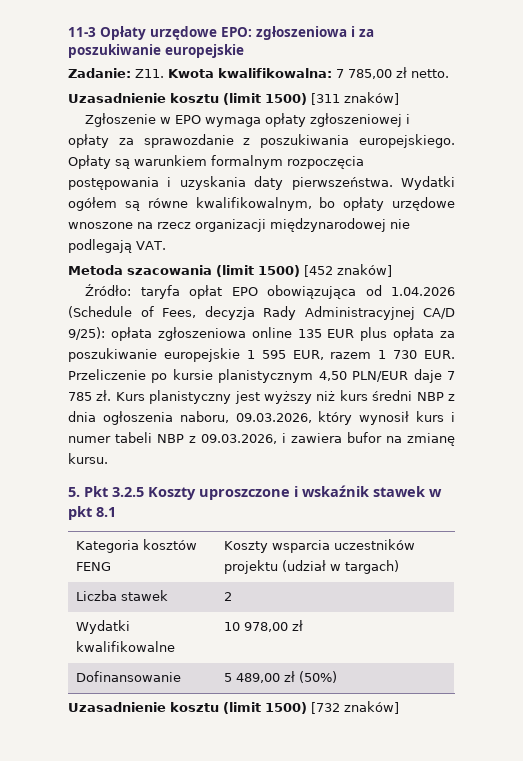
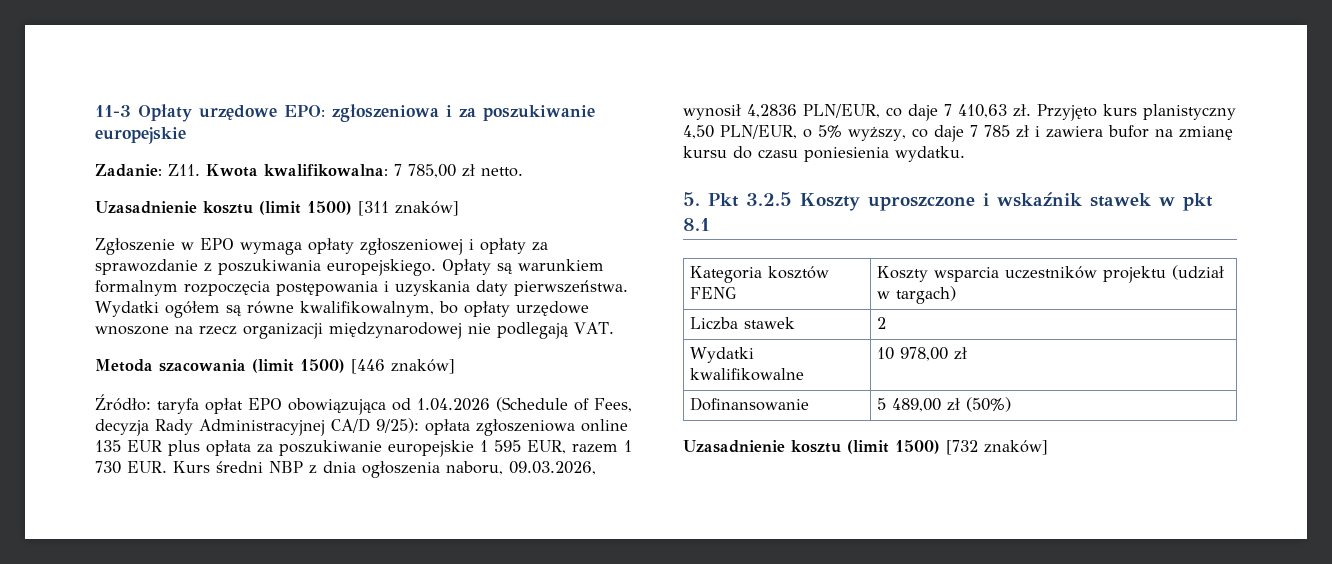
[304,265,333,277] [452 -> [351,359,385,374] [446
[68,369,455,383] [68,390,368,404] Przeliczenie po kursie planistycznym 4,50 PLN/EUR daje 7 785 zł. Kurs planistyczny jest wyższy niż kurs -> [173,461,210,473] Kurs
[318,411,455,425] [68,432,277,444] który wynosił kurs i numer tabeli NBP z 09.03.2026, -> [683,104,1236,121] [683,125,1030,142] wynosił 4,2836 PLN/EUR, co daje 7 410,63 zł. Przyjęto kurs planistyczny 4,50 PLN/EUR, o 5% wyższy, co daje 7 785 zł
[68,453,108,464] kursu. -> [683,146,965,162] kursu do czasu poniesienia wydatku.

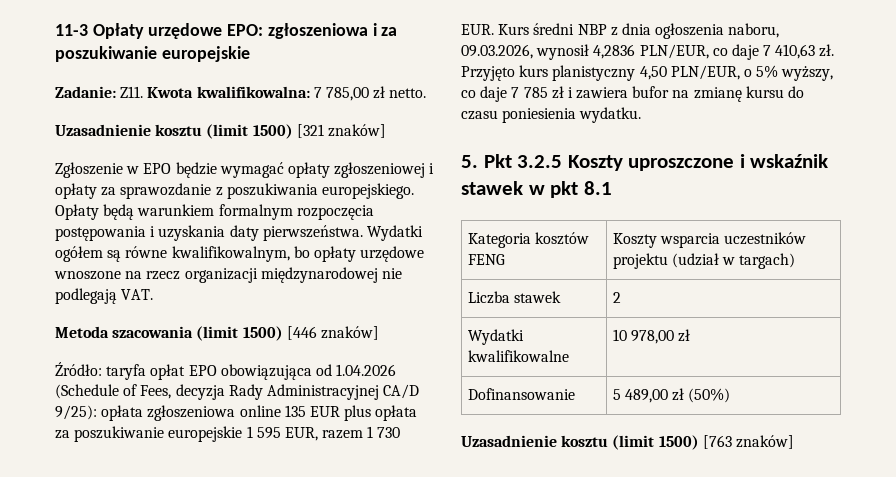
[358,201,389,216] [311 -> [296,124,324,138] [321
[240,242,302,255] wymaga -> [175,162,284,178] będzie wymagać
[497,263,513,274] są -> [103,204,135,220] będą
[946,440,978,455] [732 -> [702,435,732,449] [763

